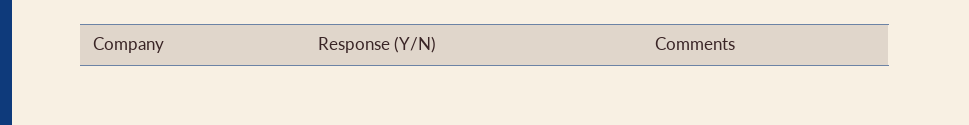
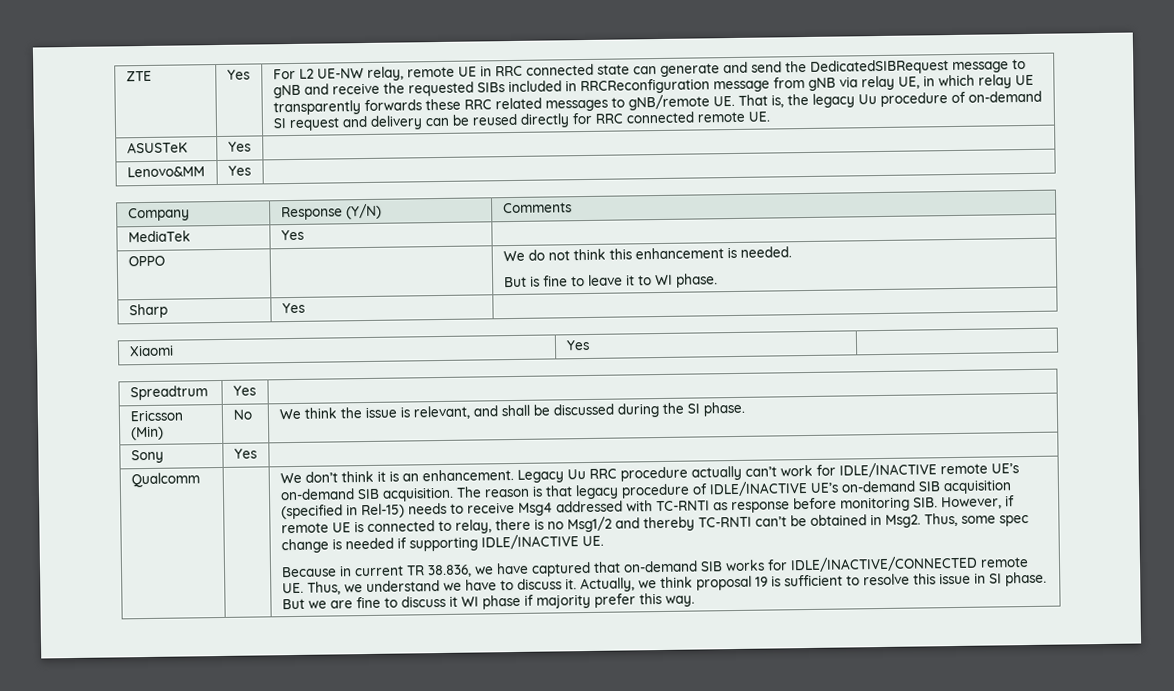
[92,37,164,53] [317,36,437,53] [654,37,735,50] Company | Response (Y/N) | Comments -> [125,70,152,82] [226,69,250,80] [272,59,1026,81] [272,74,1034,99] [272,90,1042,116] [272,111,770,132] [126,141,188,154] [227,141,251,152] [126,166,205,178] [227,165,251,176] [127,207,190,222] [280,203,382,221] [502,202,572,214] [127,230,191,243] [280,229,304,241] [127,255,165,267] [502,246,792,262] [503,273,718,288] [128,303,168,319] [281,302,305,314] [128,344,174,357] [565,339,590,351] [129,385,208,401] [232,385,256,396] [129,409,183,422] [130,425,164,441] [232,409,252,420] [278,401,745,420] [130,449,164,464] [233,448,257,459] [130,472,200,488] [279,462,1019,484] [279,479,1012,502] [280,495,1015,520] [280,512,1029,534] [280,534,604,554] [280,555,1029,578] [281,571,1047,595] [281,593,695,610] ZTE | Yes | For L2 UE-NW relay, remote UE in RRC connected state can generate and send the DedicatedSIBRequest message to gNB and receive the requested SIBs included in RRCReconfiguration message from gNB via relay UE, in which relay UE transparently forwards these RRC related messages to gNB/remote UE. That is, the legacy Uu procedure of on-demand SI request and delivery can be reused directly for RRC connected remote UE. // ASUSTeK | Yes | // Lenovo&MM | Yes | // Company | Response (Y/N) | Comments // MediaTek | Yes | // OPPO | | We do not think this enhancement is needed. // But is fine to leave it to WI phase. // Sharp | Yes | // Xiaomi | Yes | // Spreadtrum | Yes | // Ericsson (Min) | No | We think the issue is relevant, and shall be discussed during the SI phase. // Sony | Yes | // Qualcomm | | We don’t think it is an enhancement. Legacy Uu RRC procedure actually can’t work for IDLE/INACTIVE remote UE’s on-demand SIB acquisition. The reason is that legacy procedure of IDLE/INACTIVE UE’s on-demand SIB acquisition (specified in Rel-15) needs to receive Msg4 addressed with TC-RNTI as response before monitoring SIB. However, if remote UE is connected to relay, there is no Msg1/2 and thereby TC-RNTI can’t be obtained in Msg2. Thus, some spec change is needed if supporting IDLE/INACTIVE UE. // Because in current TR 38.836, we have captured that on-demand SIB works for IDLE/INACTIVE/CONNECTED remote UE. Thus, we understand we have to discuss it. Actually, we think proposal 19 is sufficient to resolve this issue in SI phase. But we are fine to discuss it WI phase if majority prefer this way.

